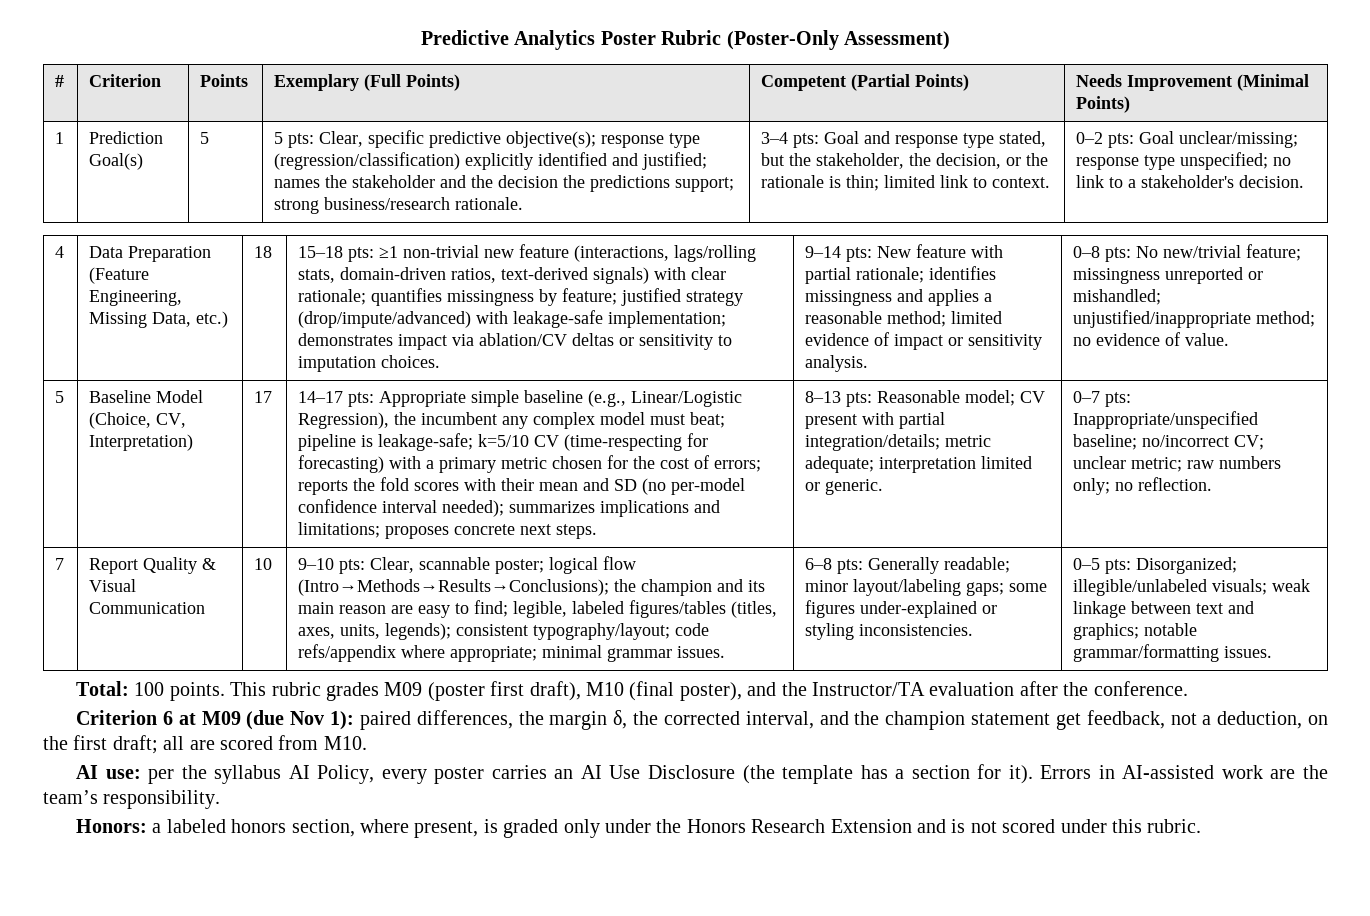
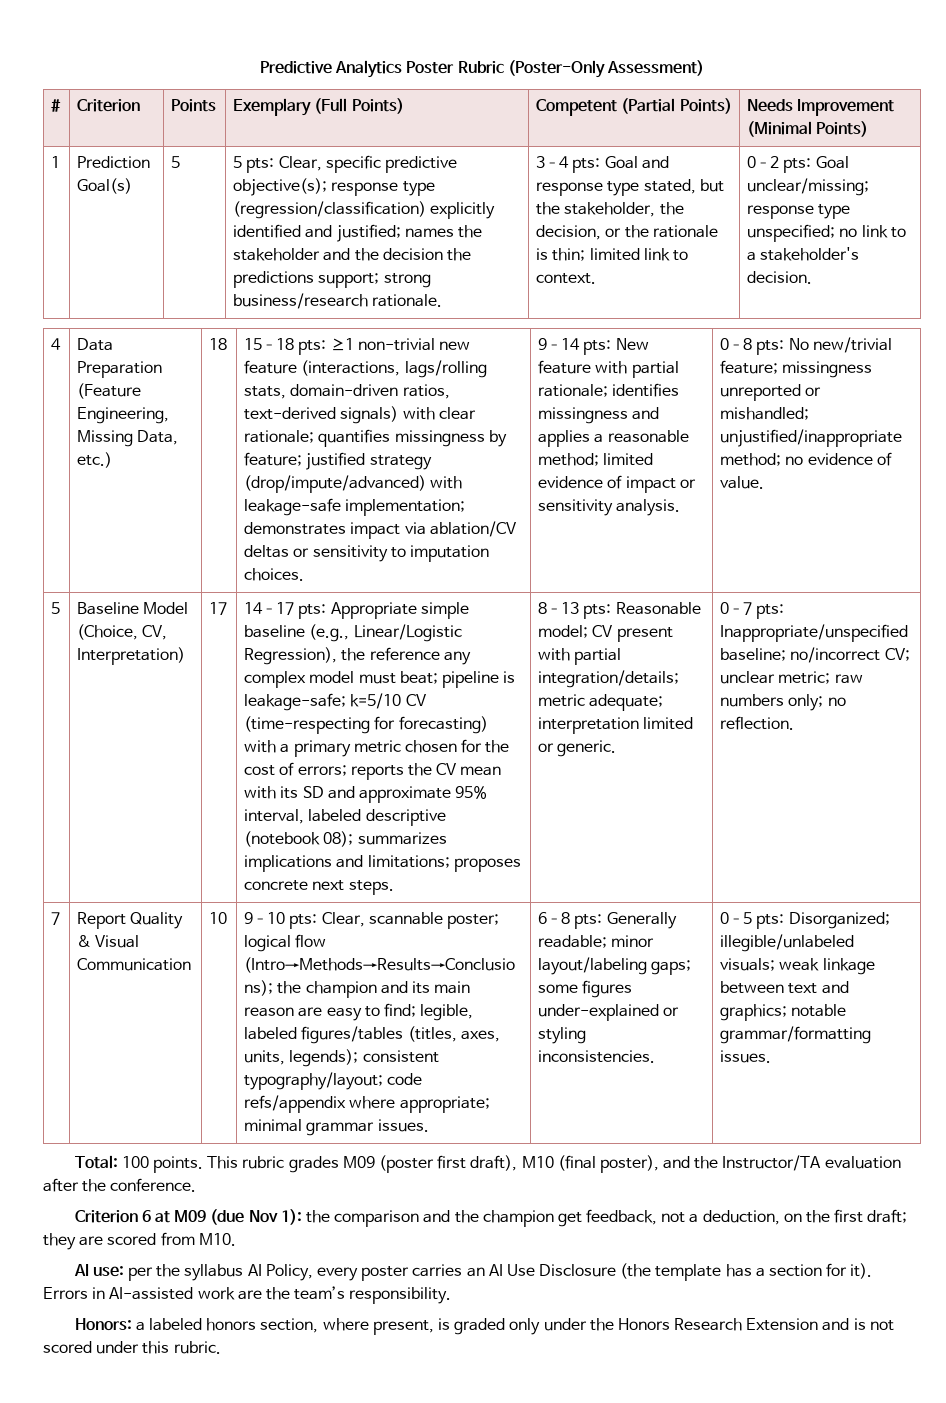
[421,412,498,425] incumbent -> [369,647,440,661] reference
[380,477,746,495] [298,499,505,517] fold scores with their mean and SD (no per-model confidence interval needed); -> [436,763,502,776] [244,786,488,803] [244,809,446,826] [244,831,354,847] CV mean with its SD and approximate 95% interval, labeled descriptive (notebook 08);
[359,710,814,730] paired differences, the margin δ, the corrected interval, -> [306,1210,420,1227] the comparison
[971,713,1051,725] statement -> (554, 1218) none
[163,736,185,750] all -> [43,1233,76,1250] they

